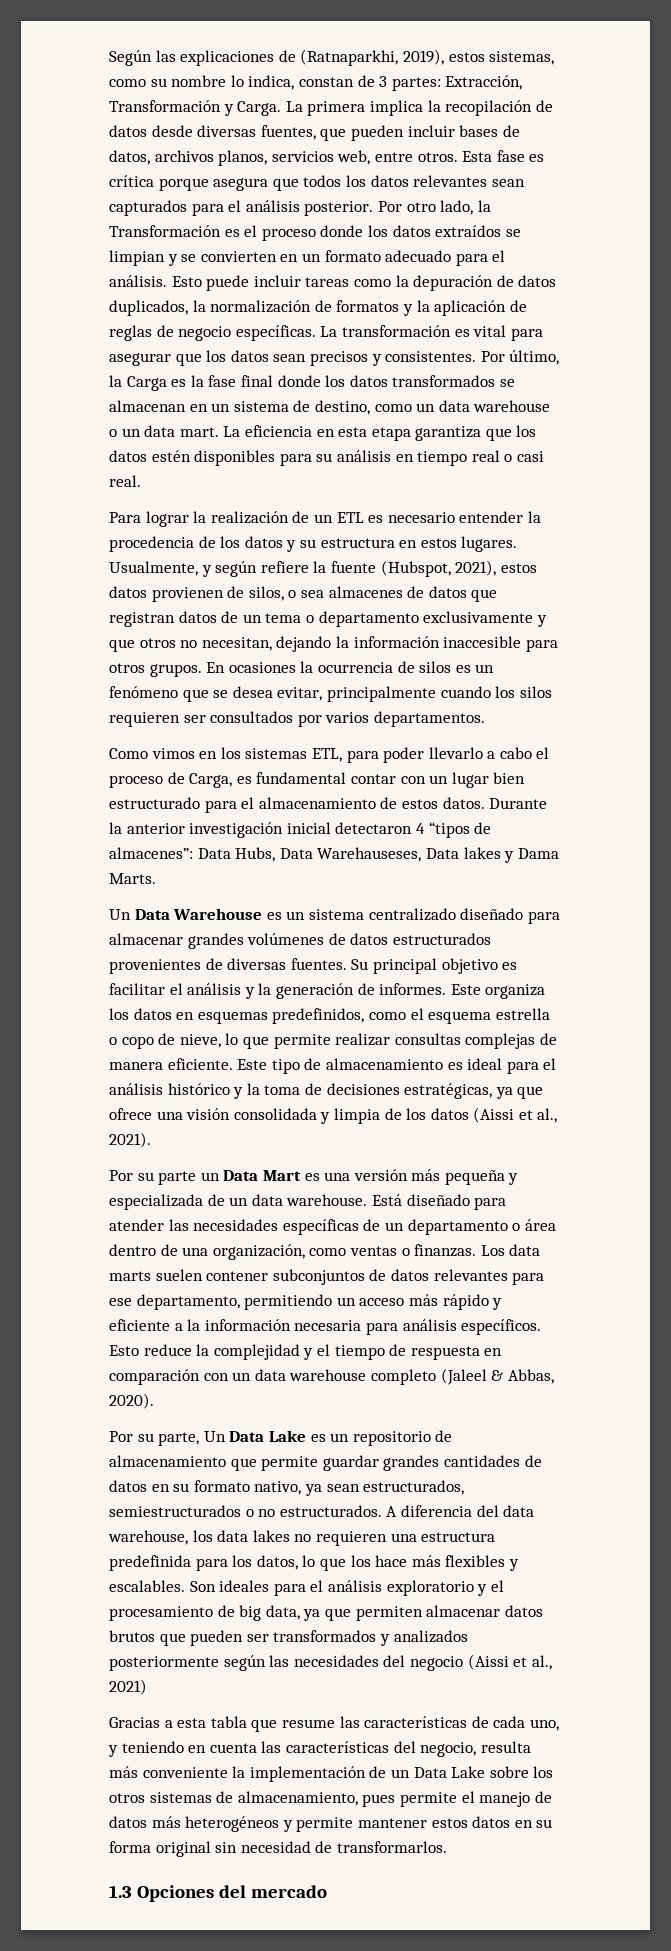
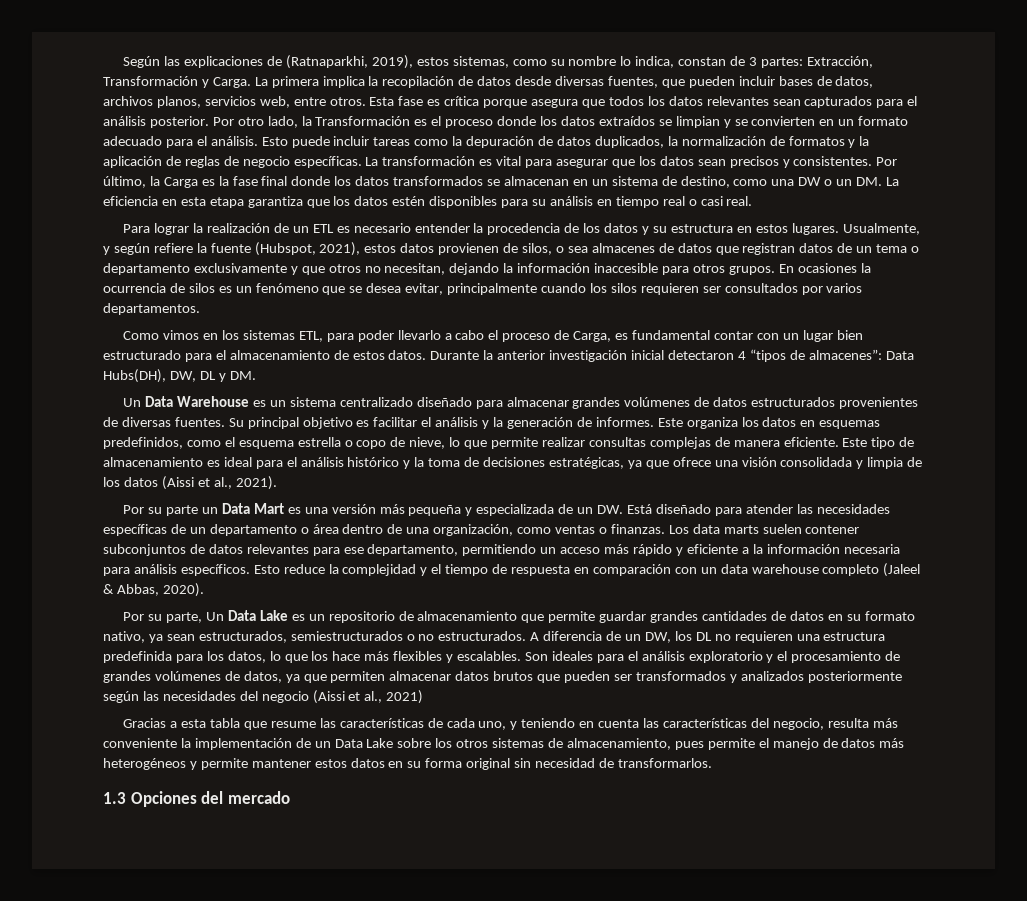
[416,400,551,412] [109,425,219,437] un data warehouse o un data mart. -> [771,177,883,186] una DW o un DM.
[235,847,559,863] [109,873,156,884] Hubs, Data Warehauseses, Data lakes y Dama Marts. -> [103,369,256,383] Hubs(DH), DW, DL y DM.
[251,1194,368,1206] data warehouse. -> [597,505,624,514] DW.
[476,1505,535,1517] [108,1530,290,1545] del data warehouse, los data lakes -> [606,631,712,643] de un DW, los DL
[239,1605,300,1621] big data, -> [103,671,282,683] grandes volúmenes de datos,

